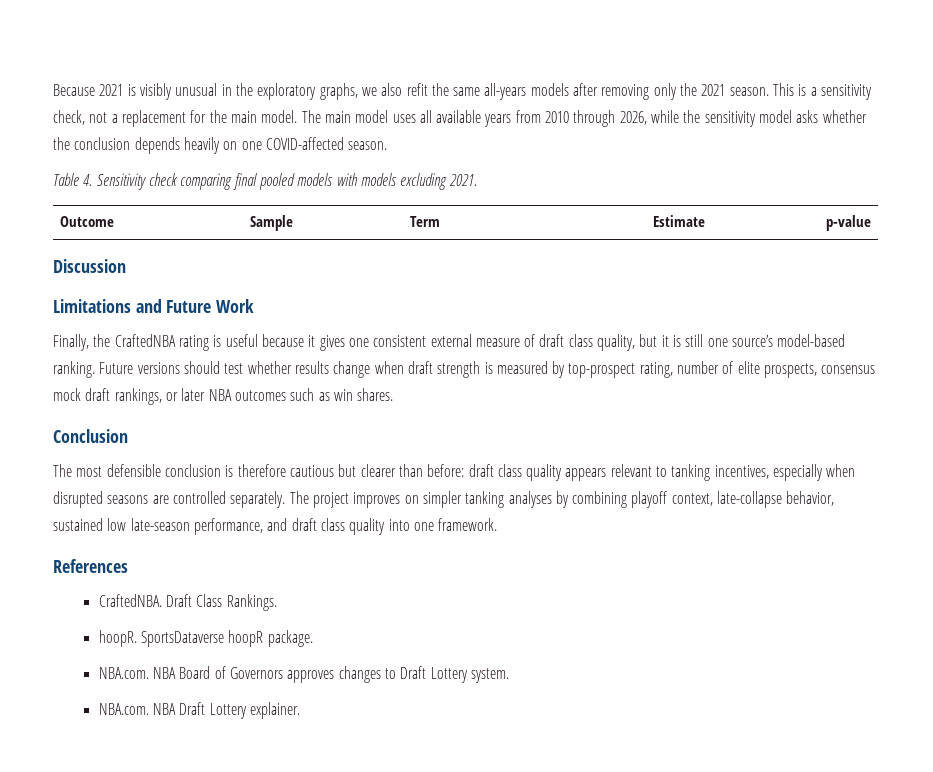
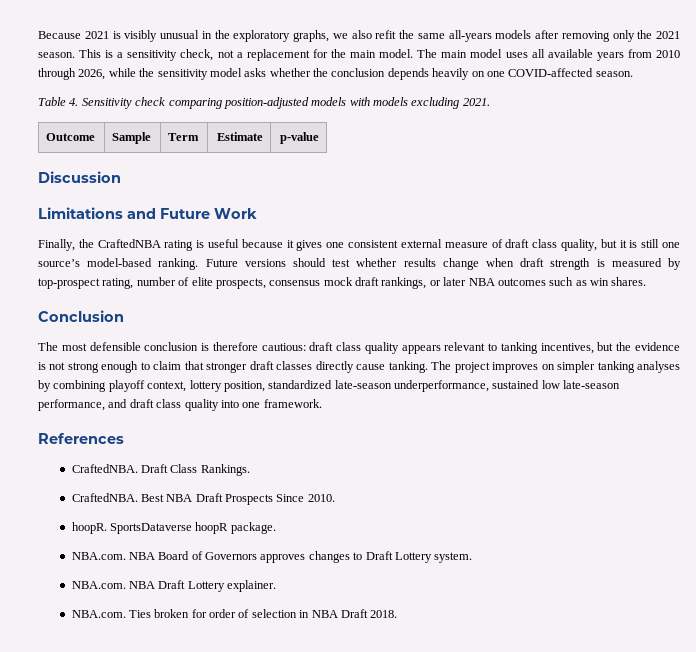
[232,173,295,190] final pooled -> [223,97,309,109] position-adjusted
[289,464,465,477] cautious but clearer than before: -> [261,343,306,351] cautious:
[773,464,856,481] [53,491,286,508] especially when disrupted seasons are controlled separately. -> [597,342,680,351] [38,361,428,373] but the evidence is not strong enough to claim that stronger draft classes directly cause tanking.
[717,491,835,508] late-collapse behavior, -> [189,380,489,392] lottery position, standardized late-season underperformance,
(277, 602) none -> [71,493,335,505] // CraftedNBA. Best NBA Draft Prospects Since 2010.
(301, 710) none -> [71,609,398,618] // NBA.com. Ties broken for order of selection in NBA Draft 2018.

